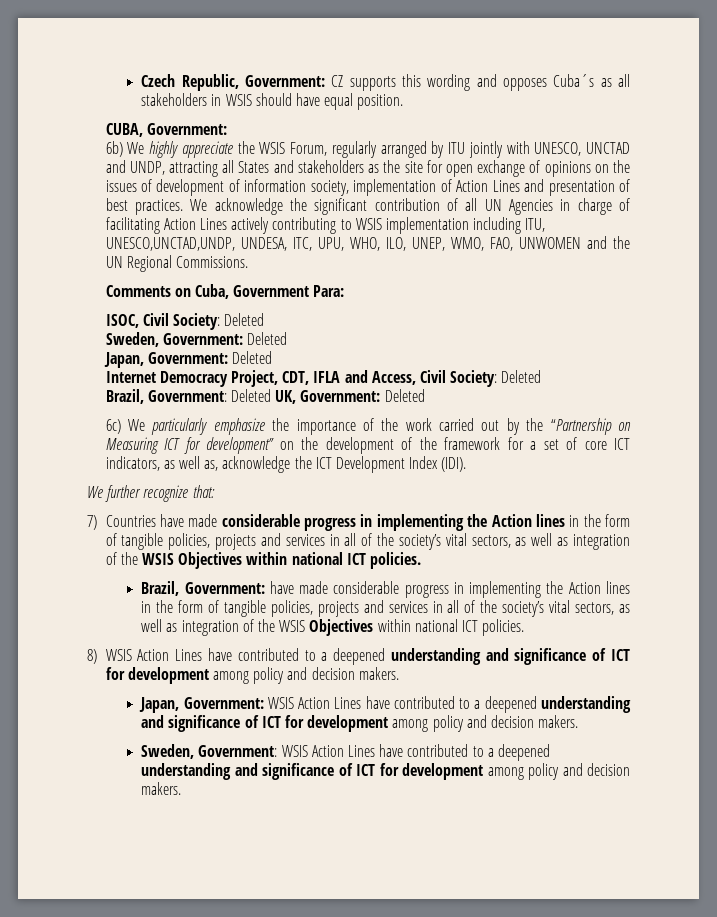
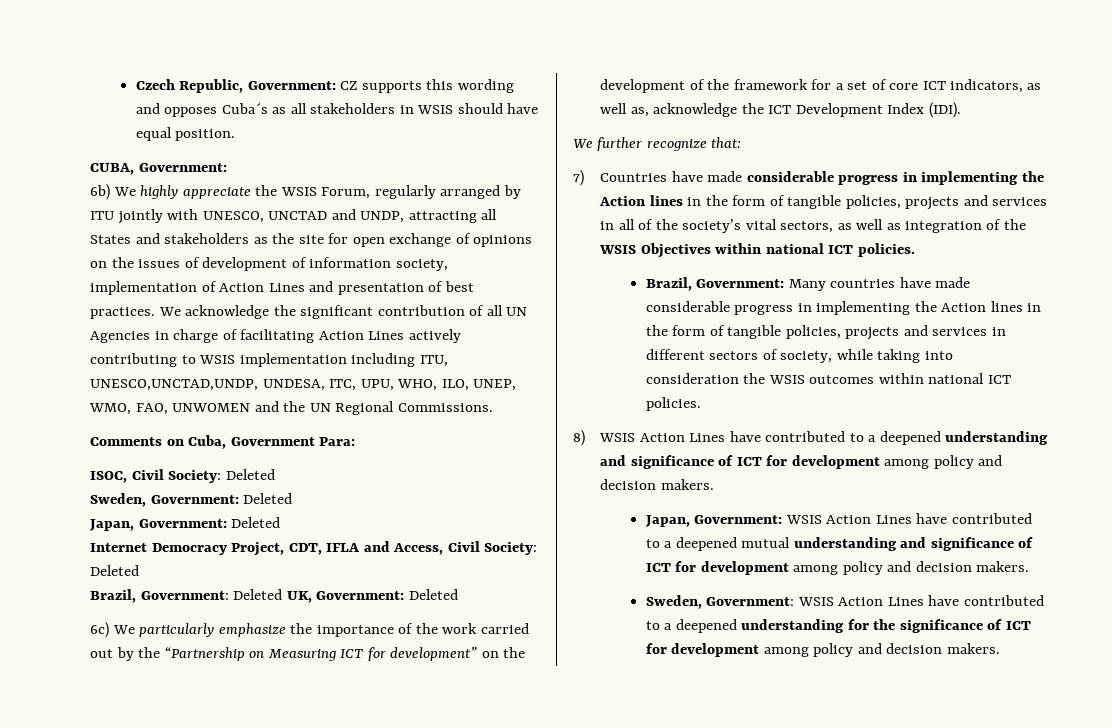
(265, 588) none -> [788,279,896,291] Many countries
[447,600,631,617] [141,619,374,636] all of the society’s vital sectors, as well as integration of the WSIS Objectives -> [645,349,953,363] [645,373,875,384] different sectors of society, while taking into consideration the WSIS outcomes
(537, 704) none -> [741,537,791,548] mutual
[234,763,258,776] and -> [847,619,896,630] for the

